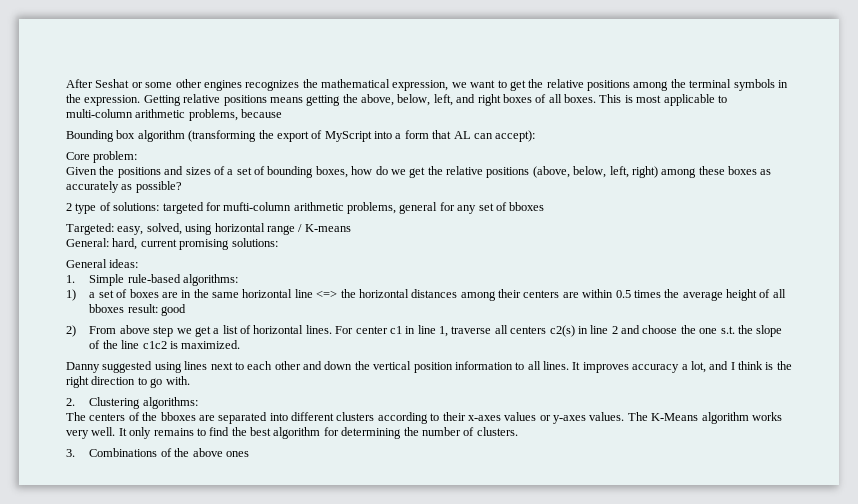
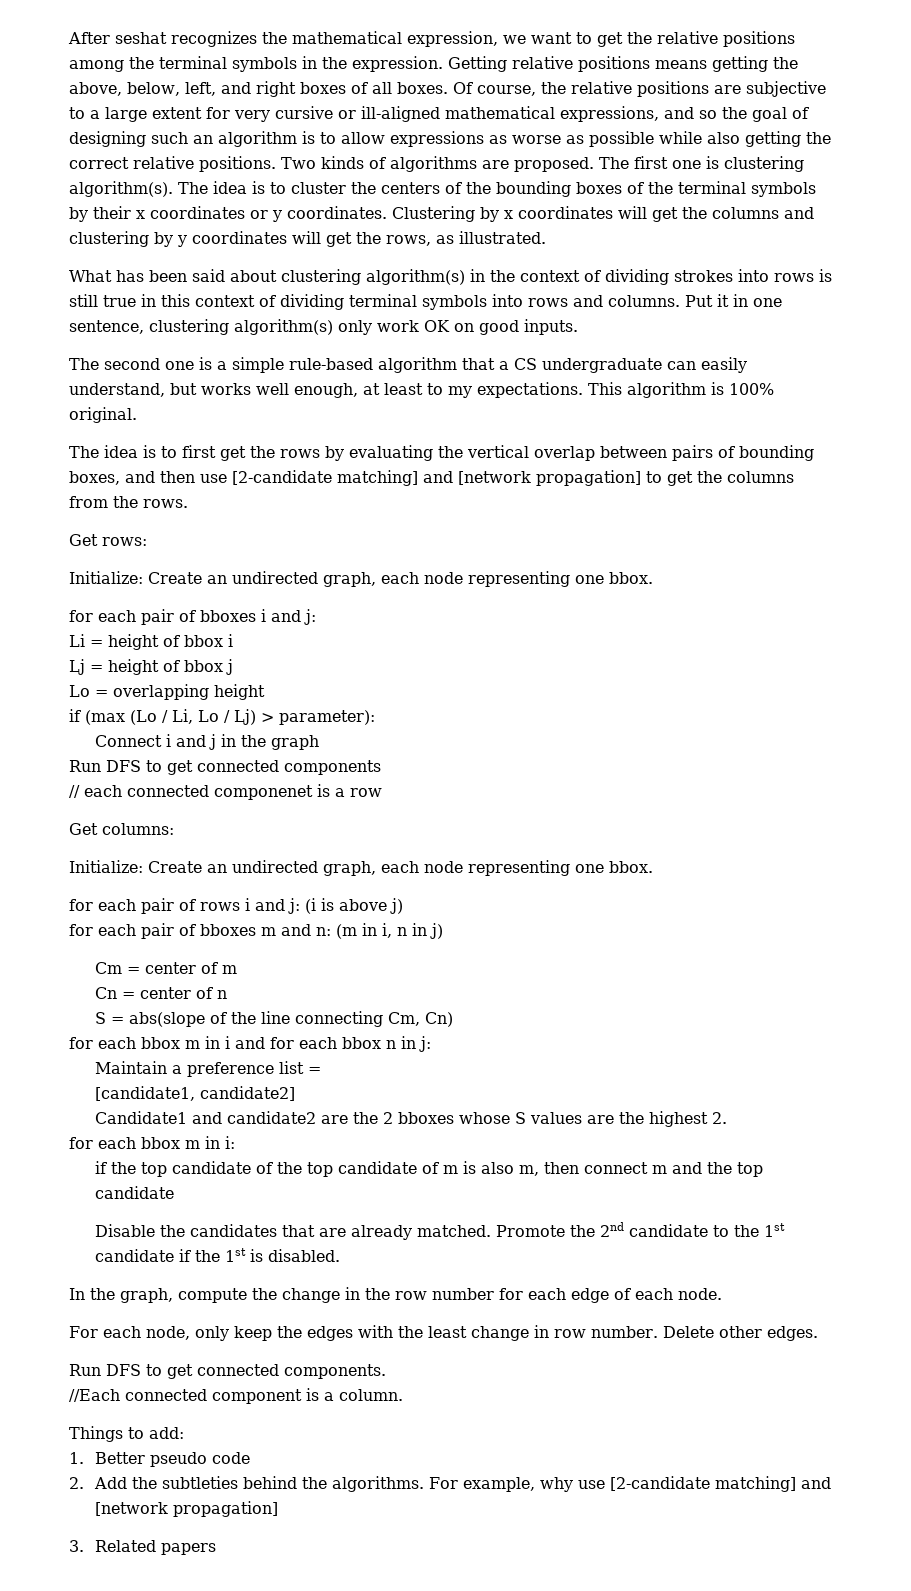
[95,79,242,91] Seshat or some other engines -> [115,32,167,44] seshat
[599,94,727,106] [66,109,283,121] [66,130,536,142] [66,151,138,163] [66,166,772,178] [66,181,182,193] [66,202,545,214] [66,223,351,235] [66,238,278,250] [66,259,139,268] [66,274,239,286] [66,289,786,301] [89,304,187,316] [66,325,783,337] [89,340,241,349] [66,361,792,373] [66,376,190,388] [66,397,198,409] [66,412,782,424] [66,427,518,439] [66,448,249,457] This is most applicable to multi-column arithmetic problems, because // Bounding box algorithm (transforming the export of MyScript into a form that AL can accept): // Core problem: // Given the positions and sizes of a set of bounding boxes, how do we get the relative positions (above, below, left, right) among these boxes as accurately as possible? // 2 type of solutions: targeted for mufti-column arithmetic problems, general for any set of bboxes // Targeted: easy, solved, using horizontal range / K-means // General: hard, current promising solutions: // General ideas: // 1. Simple rule-based algorithms: // 1) a set of boxes are in the same horizontal line <=> the horizontal distances among their centers are within 0.5 times the average height of all bboxes result: good // 2) From above step we get a list of horizontal lines. For center c1 in line 1, traverse all centers c2(s) in line 2 and choose the one s.t. the slope of the line c1c2 is maximized. // Danny suggested using lines next to each other and down the vertical position information to all lines. It improves accuracy a lot, and I think is the right direction to go with. // 2. Clustering algorithms: // The centers of the bboxes are separated into different clusters according to their x-axes values or y-axes values. The K-Means algorithm works very well. It only remains to find the best algorithm for determining the number of clusters. // 3. Combinations of the above ones -> [452,81,826,97] [69,106,809,122] [69,131,831,147] [69,156,804,172] [69,181,816,197] [69,206,814,222] [69,231,546,247] [69,269,832,285] [69,294,782,310] [69,319,578,335] [69,357,747,373] [69,382,774,398] [69,407,137,423] [69,445,814,461] [69,470,794,486] [69,496,188,508] [69,534,147,546] [69,571,653,587] [69,609,316,625] [69,634,233,650] [69,659,233,675] [69,684,265,700] [69,709,375,725] [95,734,320,750] [69,760,381,775] [69,784,382,800] [69,823,174,835] [69,860,653,876] [69,898,403,914] [69,923,443,939] [95,962,238,974] [95,987,228,999] [95,1011,454,1027] [69,1036,431,1052] [95,1061,322,1077] [95,1086,296,1101] [95,1111,728,1127] [69,1136,235,1149] [95,1161,764,1177] [95,1186,175,1199] [95,1222,786,1240] [95,1248,341,1262] [69,1287,722,1303] [69,1325,818,1341] [69,1364,386,1379] [69,1388,403,1404] [69,1426,184,1442] [69,1452,251,1467] [69,1476,832,1492] [95,1501,279,1517] [69,1540,217,1555] Of course, the relative positions are subjective to a large extent for very cursive or ill-aligned mathematical expressions, and so the goal of designing such an algorithm is to allow expressions as worse as possible while also getting the correct relative positions. Two kinds of algorithms are proposed. The first one is clustering algorithm(s). The idea is to cluster the centers of the bounding boxes of the terminal symbols by their x coordinates or y coordinates. Clustering by x coordinates will get the columns and clustering by y coordinates will get the rows, as illustrated. // What has been said about clustering algorithm(s) in the context of dividing strokes into rows is still true in this context of dividing terminal symbols into rows and columns. Put it in one sentence, clustering algorithm(s) only work OK on good inputs. // The second one is a simple rule-based algorithm that a CS undergraduate can easily understand, but works well enough, at least to my expectations. This algorithm is 100% original. // The idea is to first get the rows by evaluating the vertical overlap between pairs of bounding boxes, and then use [2-candidate matching] and [network propagation] to get the columns from the rows. // Get rows: // Initialize: Create an undirected graph, each node representing one bbox. // for each pair of bboxes i and j: // Li = height of bbox i // Lj = height of bbox j // Lo = overlapping height // if (max (Lo / Li, Lo / Lj) > parameter): // Connect i and j in the graph // Run DFS to get connected components // // each connected componenet is a row // Get columns: // Initialize: Create an undirected graph, each node representing one bbox. // for each pair of rows i and j: (i is above j) // for each pair of bboxes m and n: (m in i, n in j) // Cm = center of m // Cn = center of n // S = abs(slope of the line connecting Cm, Cn) // for each bbox m in i and for each bbox n in j: // Maintain a preference list = // [candidate1, candidate2] // Candidate1 and candidate2 are the 2 bboxes whose S values are the highest 2. // for each bbox m in i: // if the top candidate of the top candidate of m is also m, then connect m and the top candidate // Disable the candidates that are already matched. Promote the 2nd candidate to the 1st candidate if the 1st is disabled. // In the graph, compute the change in the row number for each edge of each node. // For each node, only keep the edges with the least change in row number. Delete other edges. // Run DFS to get connected components. // //Each connected component is a column. // Things to add: // 1. Better pseudo code // 2. Add the subtleties behind the algorithms. For example, why use [2-candidate matching] and [network propagation] // 3. Related papers

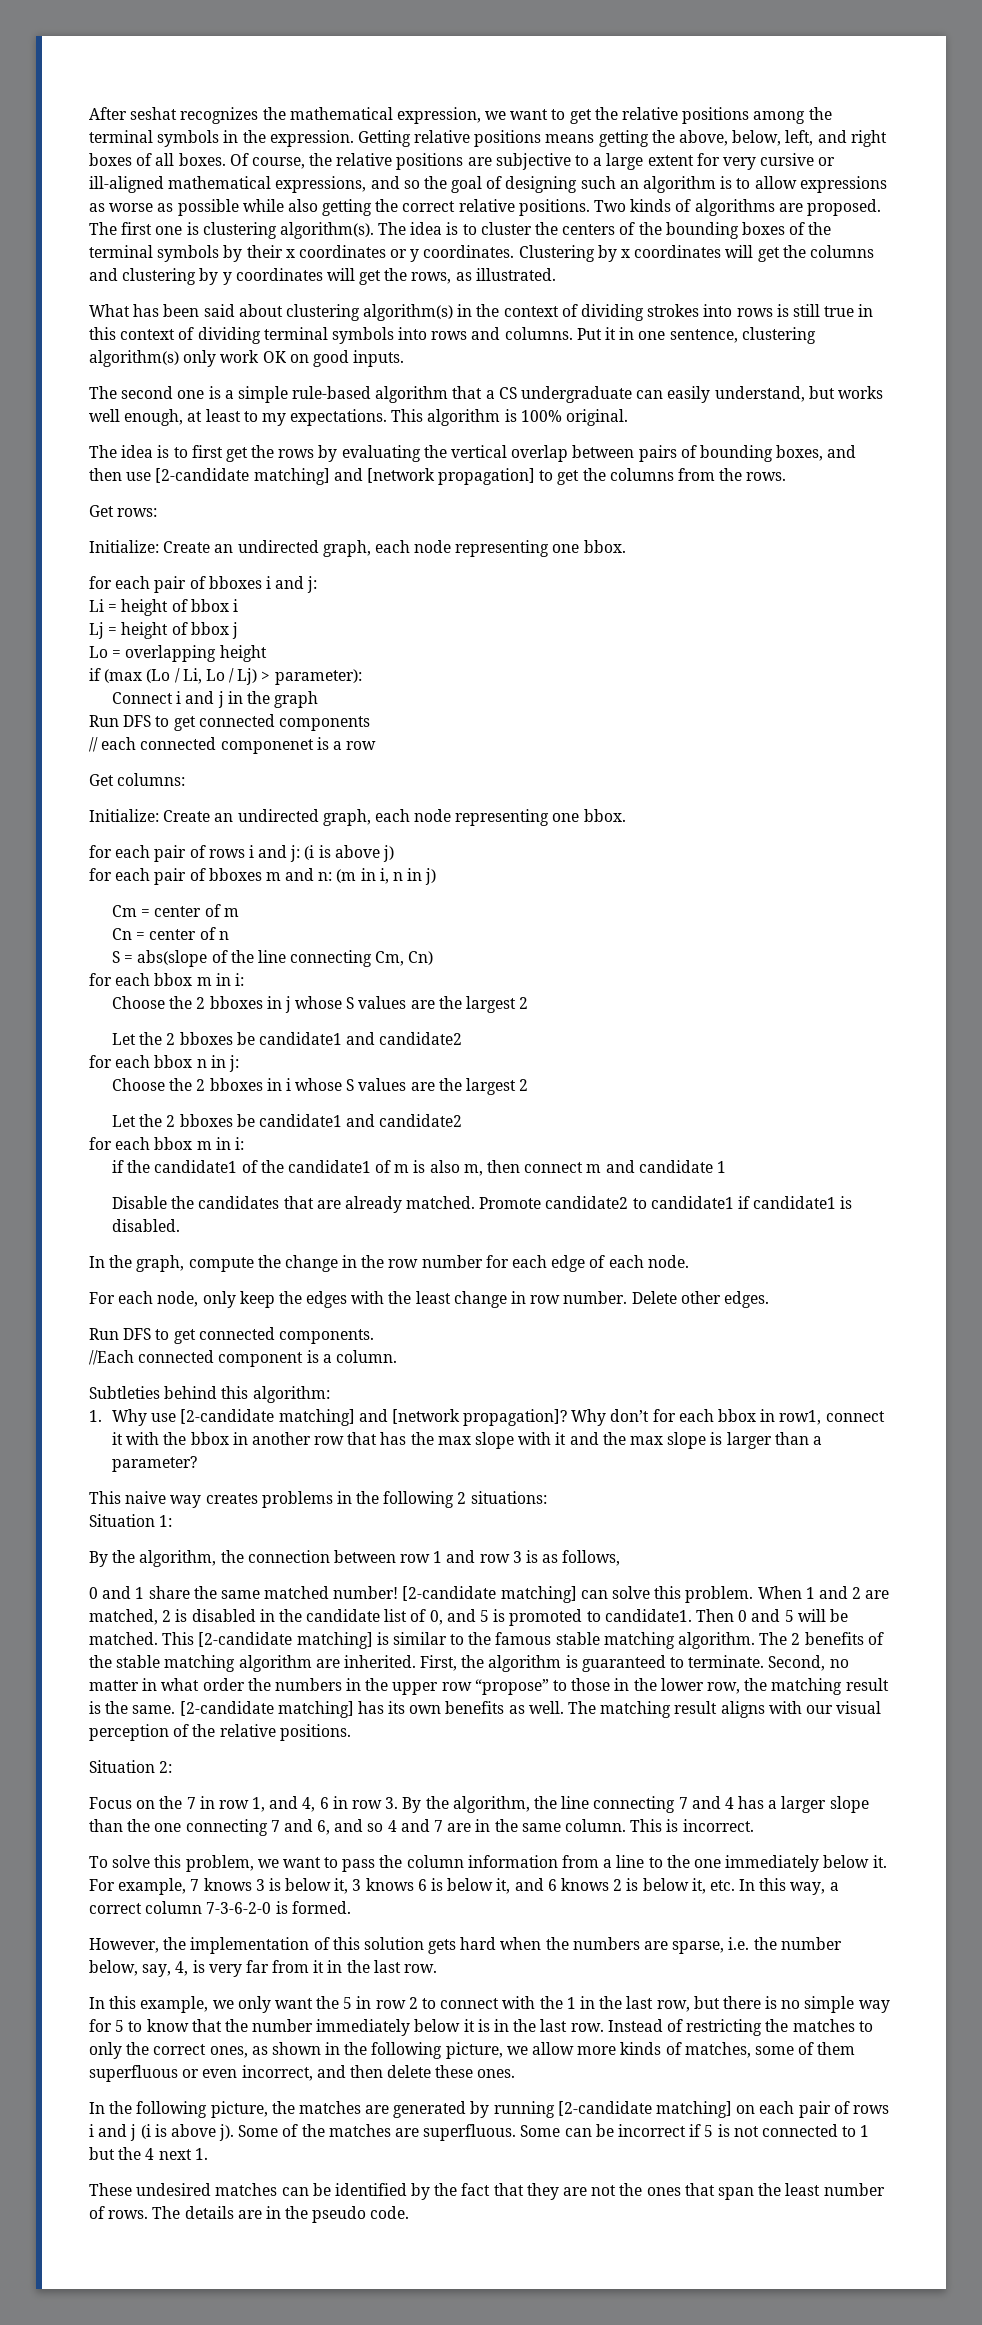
[225,1036,265,1049] i and -> [234,973,244,986] [111,996,529,1013] [111,1032,463,1045] i: // Choose the 2 bboxes in j whose S values are the largest 2 // Let the 2 bboxes be candidate1 and candidate2 //
[95,1061,322,1077] [95,1086,296,1101] [95,1111,728,1127] Maintain a preference list = // [candidate1, candidate2] // Candidate1 and candidate2 are the 2 bboxes whose S values are the highest 2. -> [111,1078,529,1095] [111,1114,463,1127] Choose the 2 bboxes in i whose S values are the largest 2 // Let the 2 bboxes be candidate1 and candidate2
[141,1161,418,1177] top candidate of the top candidate -> [154,1160,371,1173] candidate1 of the candidate1
[707,1162,764,1177] [95,1186,175,1199] the top candidate -> [638,1160,726,1173] candidate 1
[570,1222,786,1237] [95,1248,247,1262] the 2nd candidate to the 1st candidate if the 1st -> [545,1196,837,1209] candidate2 to candidate1 if candidate1
[69,1426,184,1442] [69,1452,251,1467] [69,1476,832,1492] [95,1501,279,1517] [69,1540,217,1555] Things to add: // 1. Better pseudo code // 2. Add the subtleties behind the algorithms. For example, why use [2-candidate matching] and [network propagation] // 3. Related papers -> [89,1386,330,1403] [89,1409,885,1426] [111,1432,822,1449] [111,1456,197,1472] [89,1491,547,1508] [89,1514,173,1527] [89,1550,621,1567] [89,1586,890,1603] [89,1609,848,1626] [89,1632,884,1649] [89,1655,849,1672] [89,1678,889,1695] [89,1701,882,1718] [89,1724,351,1741] [89,1760,173,1773] [89,1796,869,1813] [89,1819,754,1836] [89,1855,887,1872] [89,1878,839,1895] [89,1901,351,1914] [89,1937,842,1954] [89,1960,438,1977] [89,1996,890,2013] [89,2019,873,2036] [89,2042,856,2059] [89,2065,516,2082] [89,2101,889,2118] [89,2124,870,2141] [89,2147,208,2160] [89,2183,885,2200] [89,2206,410,2223] Subtleties behind this algorithm: // 1. Why use [2-candidate matching] and [network propagation]? Why don’t for each bbox in row1, connect it with the bbox in another row that has the max slope with it and the max slope is larger than a parameter? // This naive way creates problems in the following 2 situations: // Situation 1: // By the algorithm, the connection between row 1 and row 3 is as follows, // 0 and 1 share the same matched number! [2-candidate matching] can solve this problem. When 1 and 2 are matched, 2 is disabled in the candidate list of 0, and 5 is promoted to candidate1. Then 0 and 5 will be matched. This [2-candidate matching] is similar to the famous stable matching algorithm. The 2 benefits of the stable matching algorithm are inherited. First, the algorithm is guaranteed to terminate. Second, no matter in what order the numbers in the upper row “propose” to those in the lower row, the matching result is the same. [2-candidate matching] has its own benefits as well. The matching result aligns with our visual perception of the relative positions. // Situation 2: // Focus on the 7 in row 1, and 4, 6 in row 3. By the algorithm, the line connecting 7 and 4 has a larger slope than the one connecting 7 and 6, and so 4 and 7 are in the same column. This is incorrect. // To solve this problem, we want to pass the column information from a line to the one immediately below it. For example, 7 knows 3 is below it, 3 knows 6 is below it, and 6 knows 2 is below it, etc. In this way, a correct column 7-3-6-2-0 is formed. // However, the implementation of this solution gets hard when the numbers are sparse, i.e. the number below, say, 4, is very far from it in the last row. // In this example, we only want the 5 in row 2 to connect with the 1 in the last row, but there is no simple way for 5 to know that the number immediately below it is in the last row. Instead of restricting the matches to only the correct ones, as shown in the following picture, we allow more kinds of matches, some of them superfluous or even incorrect, and then delete these ones. // In the following picture, the matches are generated by running [2-candidate matching] on each pair of rows i and j (i is above j). Some of the matches are superfluous. Some can be incorrect if 5 is not connected to 1 but the 4 next 1. // These undesired matches can be identified by the fact that they are not the ones that span the least number of rows. The details are in the pseudo code.

